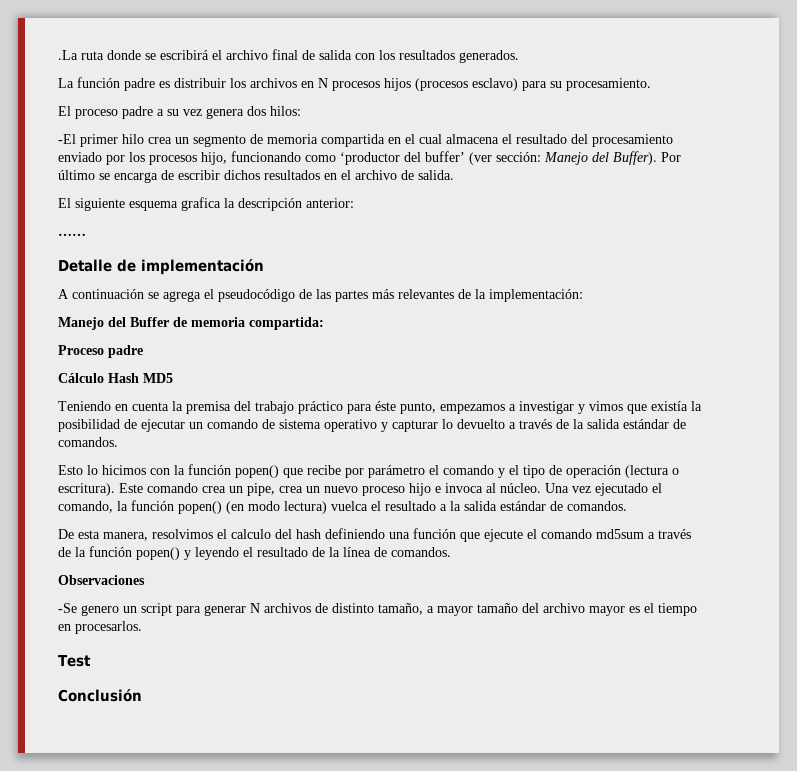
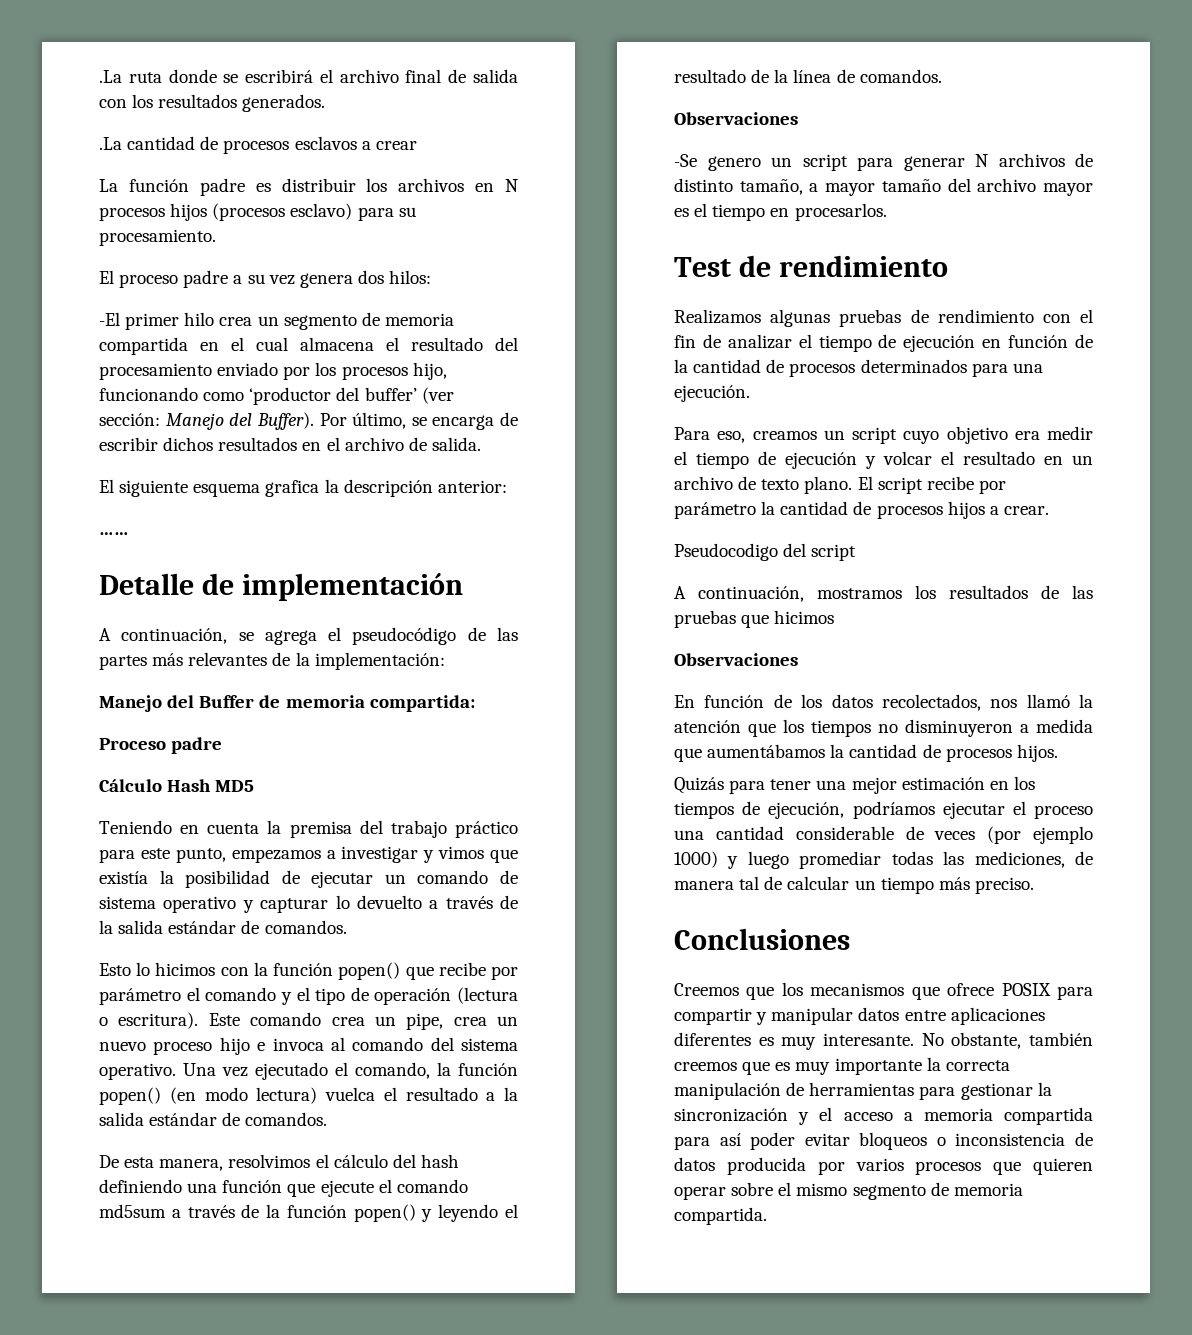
(519, 56) none -> [99,136,417,154] // .La cantidad de procesos esclavos a crear
[58,170,95,180] último -> [352,412,407,429] último,
[72,289,144,299] continuación -> [121,628,228,644] continuación,
[375,401,396,411] éste -> [140,848,170,859] este
[500,483,541,493] núcleo. -> [352,1037,518,1051] [99,1063,176,1080] comando del sistema operativo.
[231,529,271,539] calculo -> [333,1154,388,1168] cálculo
[58,689,142,702] // Conclusión -> [738,255,948,277] [674,309,1093,327] [674,334,1093,352] [674,359,1043,377] [674,385,750,402] [674,426,1093,444] [674,451,1093,469] [674,476,1006,494] [674,501,1049,519] [674,543,857,561] [674,585,1093,602] [674,610,835,628] [674,653,798,666] [674,694,1093,711] [674,719,1093,737] [674,744,1058,762] [674,776,1035,794] [674,801,1093,819] [674,826,1093,844] [674,851,1093,869] [674,876,1034,894] [674,928,850,950] [674,982,1093,1000] [674,1007,1045,1025] [674,1032,1093,1050] [674,1057,1010,1075] [674,1082,1052,1100] [674,1107,1093,1125] [674,1132,1093,1150] [674,1157,1093,1175] [674,1182,1023,1200] [674,1207,767,1225] de rendimiento // Realizamos algunas pruebas de rendimiento con el fin de analizar el tiempo de ejecución en función de la cantidad de procesos determinados para una ejecución. // Para eso, creamos un script cuyo objetivo era medir el tiempo de ejecución y volcar el resultado en un archivo de texto plano. El script recibe por parámetro la cantidad de procesos hijos a crear. // Pseudocodigo del script // A continuación, mostramos los resultados de las pruebas que hicimos // Observaciones // En función de los datos recolectados, nos llamó la atención que los tiempos no disminuyeron a medida que aumentábamos la cantidad de procesos hijos. // Quizás para tener una mejor estimación en los tiempos de ejecución, podríamos ejecutar el proceso una cantidad considerable de veces (por ejemplo 1000) y luego promediar todas las mediciones, de manera tal de calcular un tiempo más preciso. // Conclusiones // Creemos que los mecanismos que ofrece POSIX para compartir y manipular datos entre aplicaciones diferentes es muy interesante. No obstante, también creemos que es muy importante la correcta manipulación de herramientas para gestionar la sincronización y el acceso a memoria compartida para así poder evitar bloqueos o inconsistencia de datos producida por varios procesos que quieren operar sobre el mismo segmento de memoria compartida.

